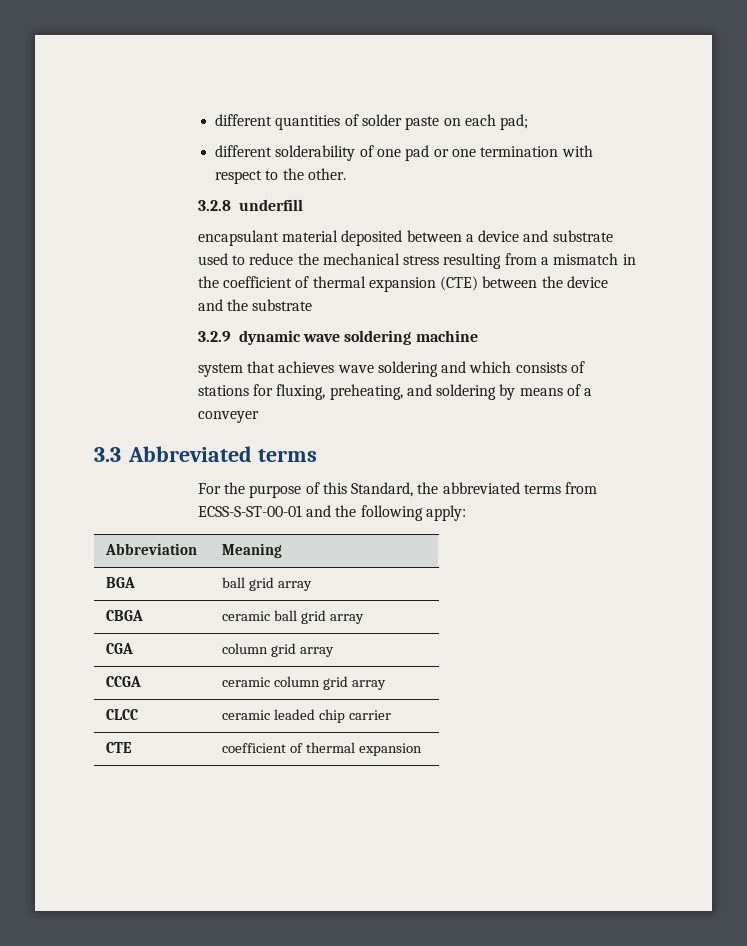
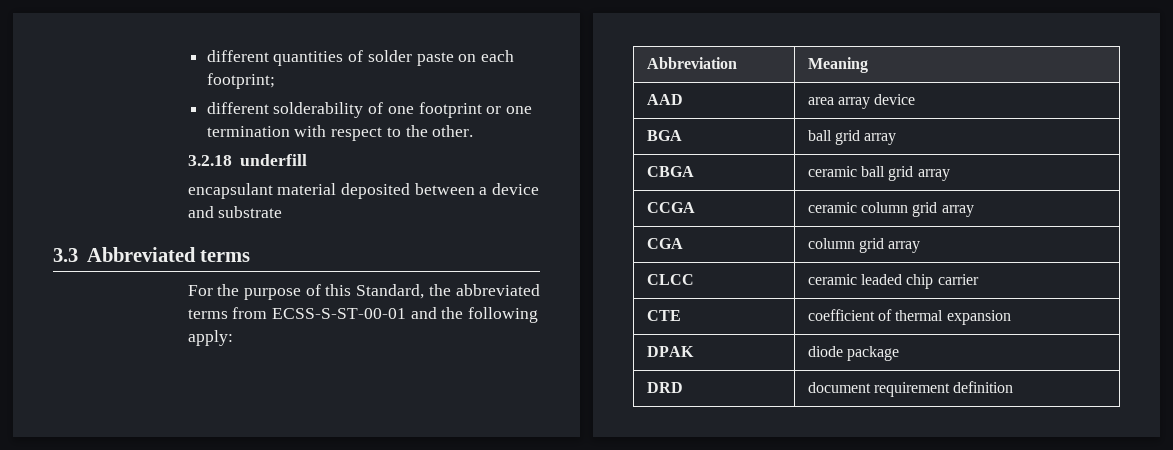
[500,114,529,130] pad; -> [206,73,275,89] footprint;
[405,145,430,161] pad -> [418,102,482,118] footprint
[197,200,231,211] 3.2.8 -> [187,155,232,166] 3.2.18
[197,253,636,269] [197,276,609,292] [197,299,313,311] [197,330,478,345] [197,361,586,377] [197,384,593,400] [197,411,259,423] used to reduce the mechanical stress resulting from a mismatch in the coefficient of thermal expansion (CTE) between the device and the substrate // 3.2.9 dynamic wave soldering machine // system that achieves wave soldering and which consists of stations for fluxing, preheating, and soldering by means of a conveyer -> (283, 212) none
(283, 550) none -> [646,94,683,105] [807,94,916,109] // AAD | area array device
[106,643,134,654] [222,643,335,657] [106,676,142,687] [222,677,271,687] CGA | column grid array // CCGA | ceramic -> [646,202,695,213] [807,202,974,217] [646,238,683,249] CCGA | ceramic column grid array // CGA |
(423, 749) none -> [646,346,694,357] [807,346,899,361] [646,382,683,393] [807,381,1014,397] // DPAK | diode package // DRD | document requirement definition

